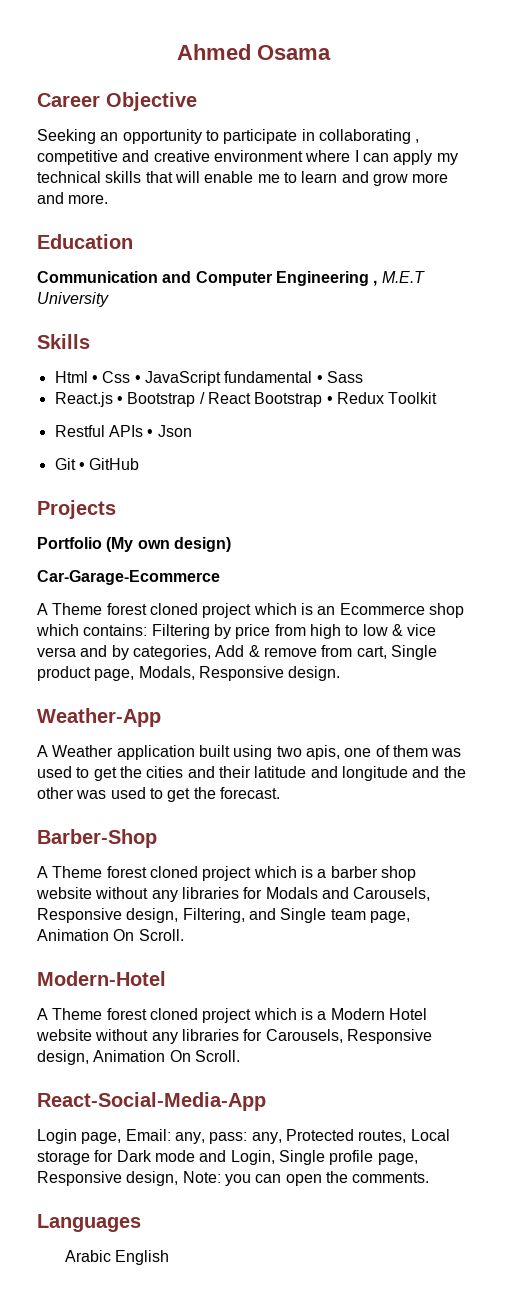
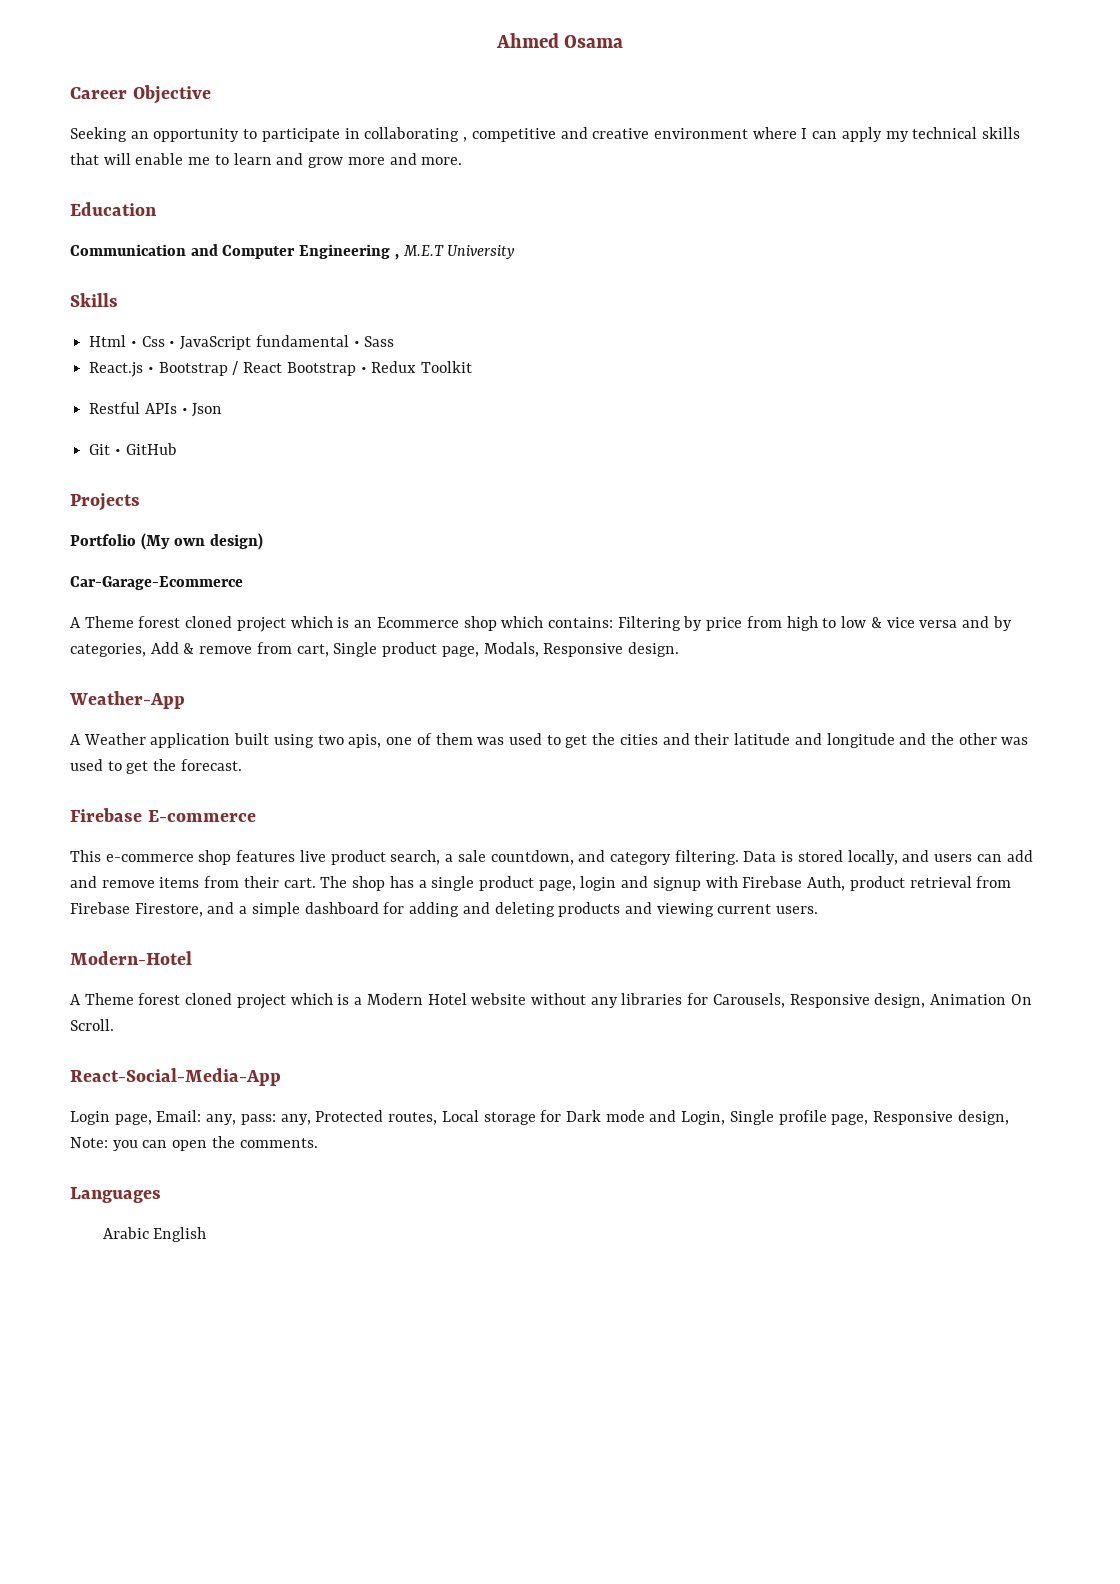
[37,829,157,848] [37,866,416,881] [36,887,431,902] [37,908,410,923] [37,929,184,941] Barber-Shop // A Theme forest cloned project which is a barber shop website without any libraries for Modals and Carousels, Responsive design, Filtering, and Single team page, Animation On Scroll. -> [70,808,256,822] [70,850,1033,865] [70,876,1012,891] [70,902,819,917] Firebase E-commerce // This e-commerce shop features live product search, a sale countdown, and category filtering. Data is stored locally, and users can add and remove items from their cart. The shop has a single product page, login and signup with Firebase Auth, product retrieval from Firebase Firestore, and a simple dashboard for adding and deleting products and viewing current users.

